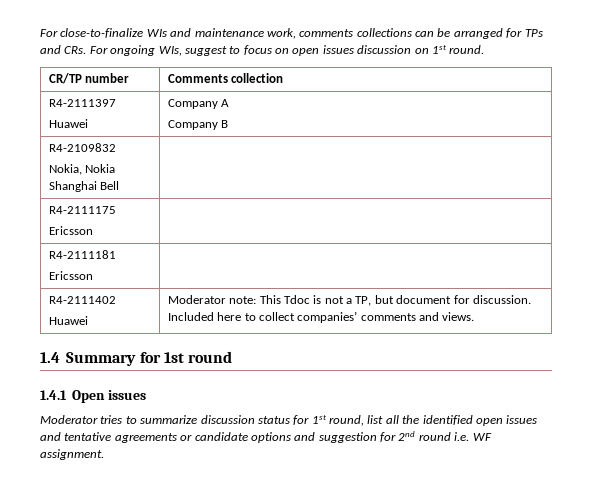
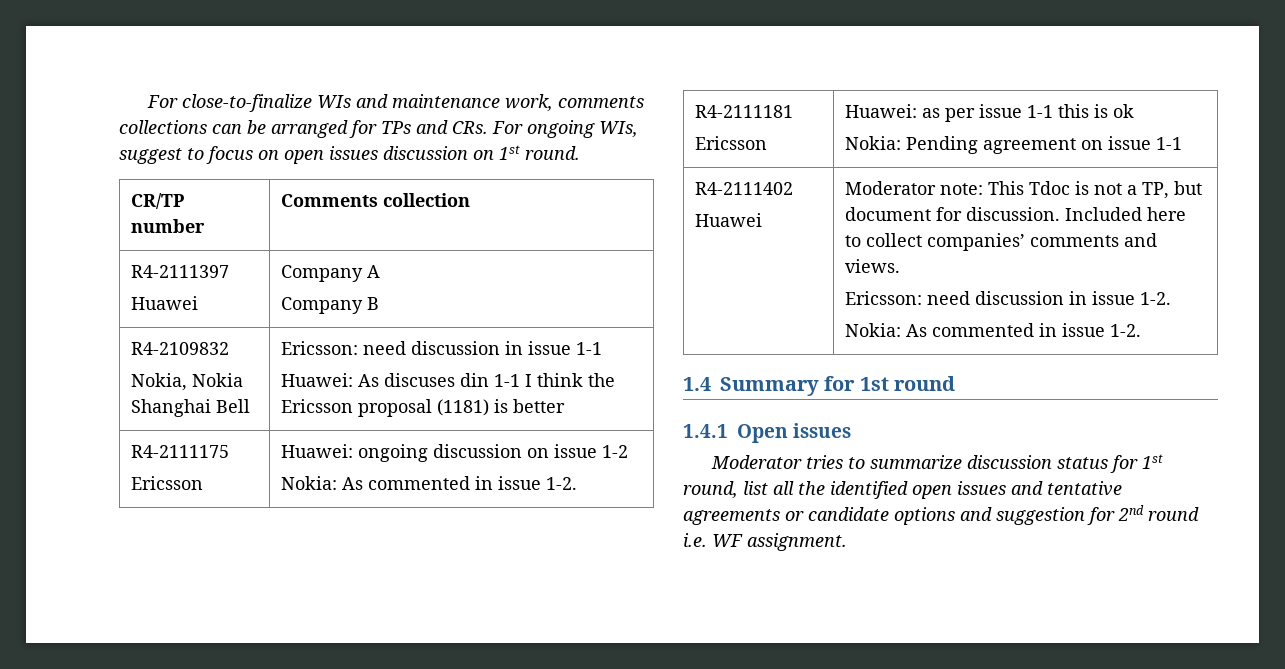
[48,206,116,214] [48,226,93,235] [48,250,116,259] [48,271,93,280] // R4-2111175 // Ericsson | // R4-2111181 // Ericsson | -> [280,341,602,355] [280,373,615,387] [280,399,565,417] [130,445,229,458] [130,476,203,490] [280,444,628,462] [280,476,577,490] [694,105,793,118] [694,136,767,150] [844,104,1134,122] [844,136,1182,154] Ericsson: need discussion in issue 1-1 // Huawei: As discuses din 1-1 I think the Ericsson proposal (1181) is better // R4-2111175 // Ericsson | Huawei: ongoing discussion on issue 1-2 // Nokia: As commented in issue 1-2. // R4-2111181 // Ericsson | Huawei: as per issue 1-1 this is ok // Nokia: Pending agreement on issue 1-1
(475, 316) none -> [844,291,1171,305] [844,323,1141,337] // Ericsson: need discussion in issue 1-2. // Nokia: As commented in issue 1-2.

